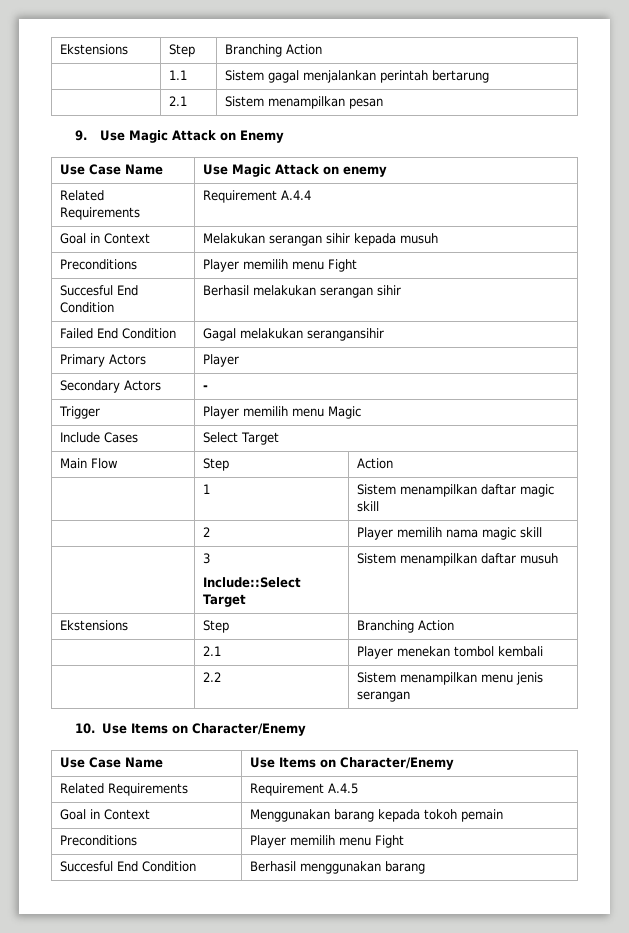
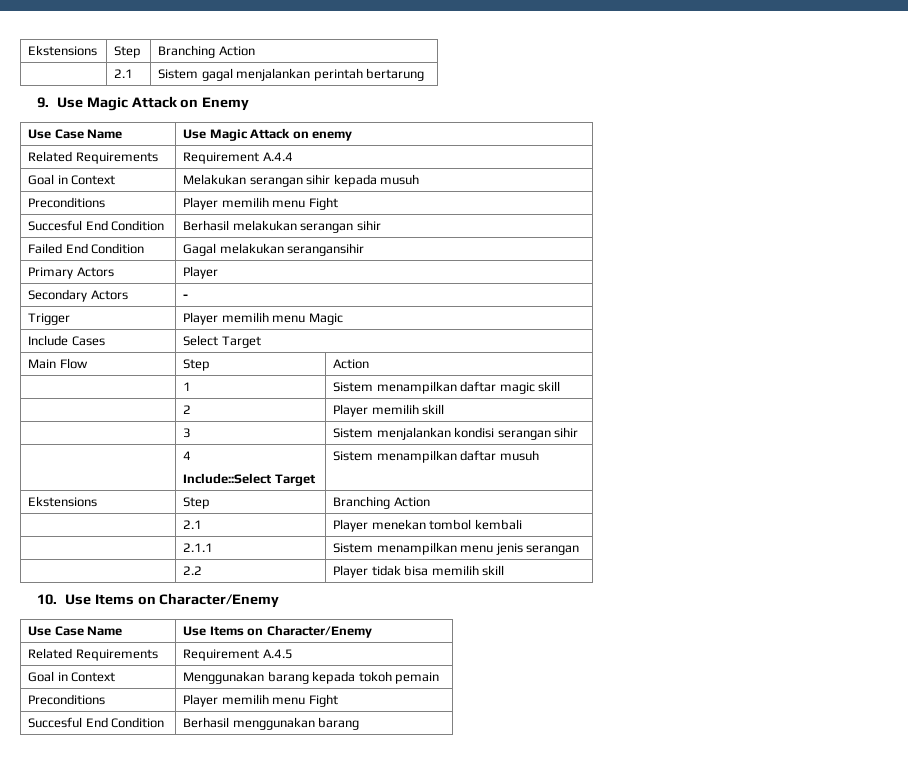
[59,44,128,55] [168,44,195,57] [224,44,322,57] [168,70,187,80] Ekstensions | Step | Branching Action // | 1.1 -> [28,45,98,56] [114,46,142,58] [158,45,255,58] [114,69,134,78] Ekstensions | Step | Branching Action // | 2.1
[168,96,187,106] [224,96,383,109] // | 2.1 | Sistem menampilkan pesan -> (425, 74) none
[445,527,516,540] nama magic -> (419, 409) none
(210, 558) none -> [333,427,579,440] [183,451,192,460] | Sistem menjalankan kondisi serangan sihir // | 4
[202,672,221,682] 2.2 -> [183,543,214,552] 2.1.1
(410, 696) none -> [183,566,203,575] [333,565,505,578] // | 2.2 | Player tidak bisa memilih skill

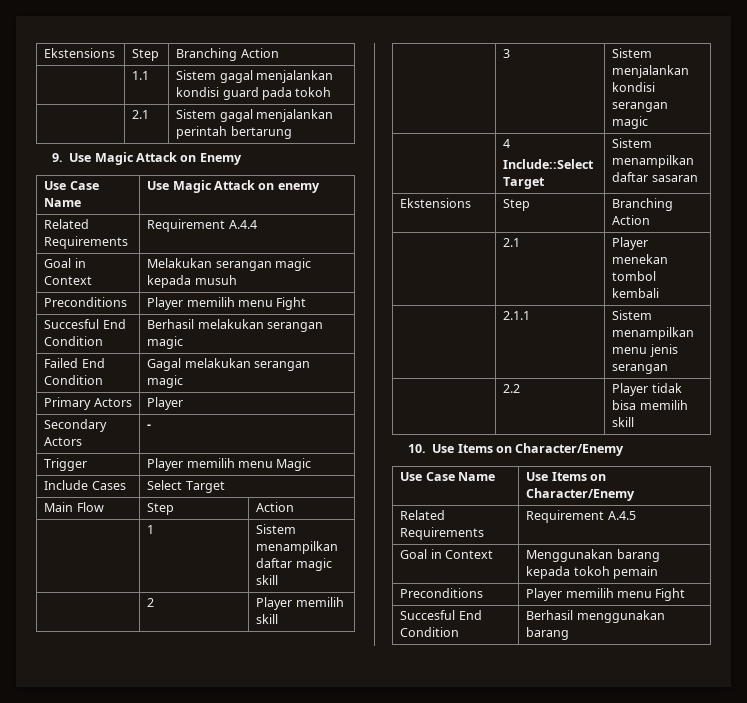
[28,45,98,56] [114,46,142,58] [158,45,255,58] Ekstensions | Step | Branching Action -> [44,48,116,58] [132,49,160,61] [176,48,279,61] [132,71,150,80] [176,70,333,83] [176,87,332,100] Ekstensions | Step | Branching Action // | 1.1 | Sistem gagal menjalankan kondisi guard pada tokoh
[306,174,331,185] sihir -> [274,258,311,271] magic
[356,220,381,231] sihir -> [147,336,184,349] magic
[287,243,365,256] serangansihir -> [253,361,310,371] [147,375,184,388] serangan magic
[554,427,579,438] sihir -> [612,116,649,129] magic
[499,450,539,461] musuh -> [651,175,698,182] sasaran

